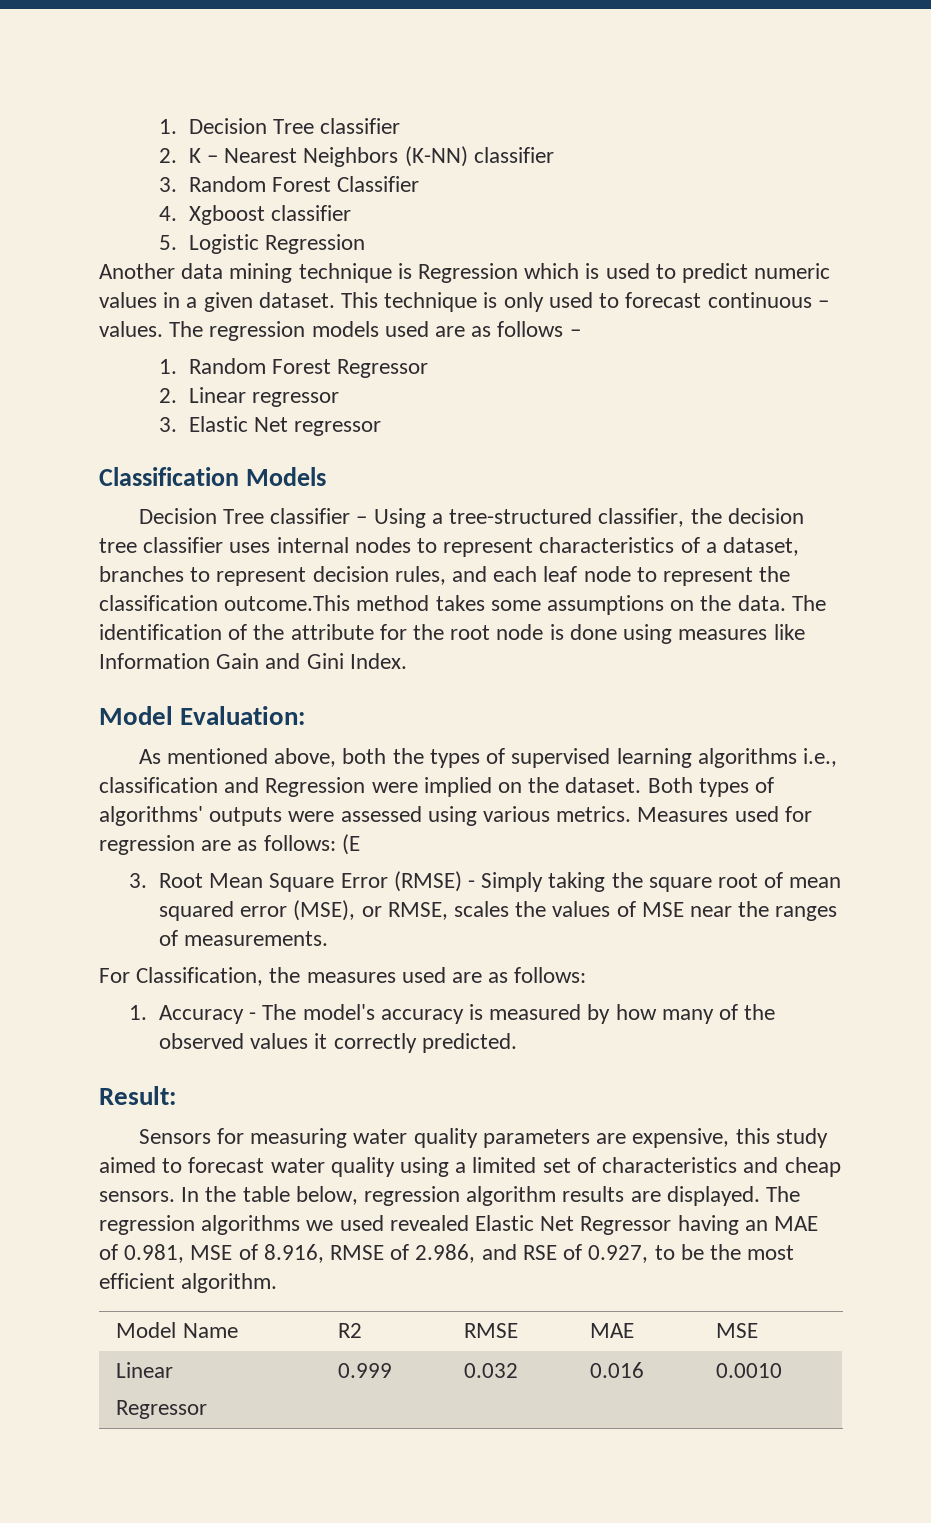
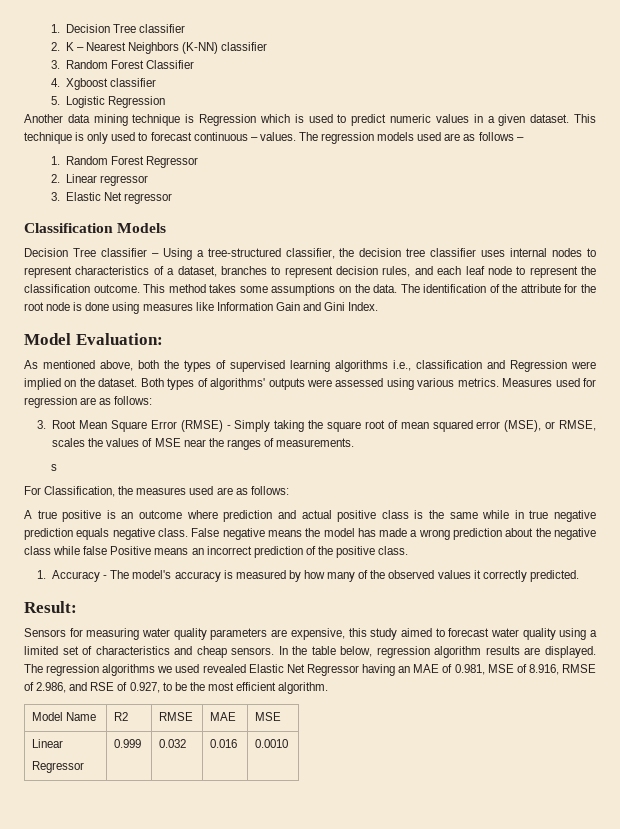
[224,595,351,611] outcome.This -> [93,284,166,293] outcome. This
[341,834,360,855] (E -> (153, 400) none
(329, 938) none -> [50,464,57,471] // s
(587, 975) none -> [24,510,596,522] [24,528,596,540] [24,546,409,558] // A true positive is an outcome where prediction and actual positive class is the same while in true negative prediction equals negative class. False negative means the model has made a wrong prediction about the negative class while false Positive means an incorrect prediction of the positive class.

